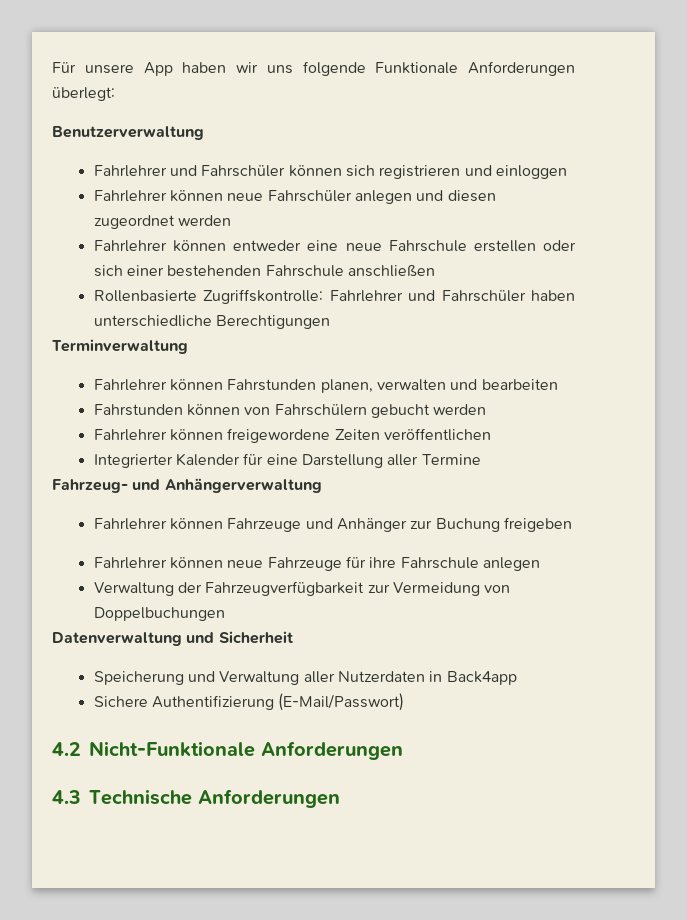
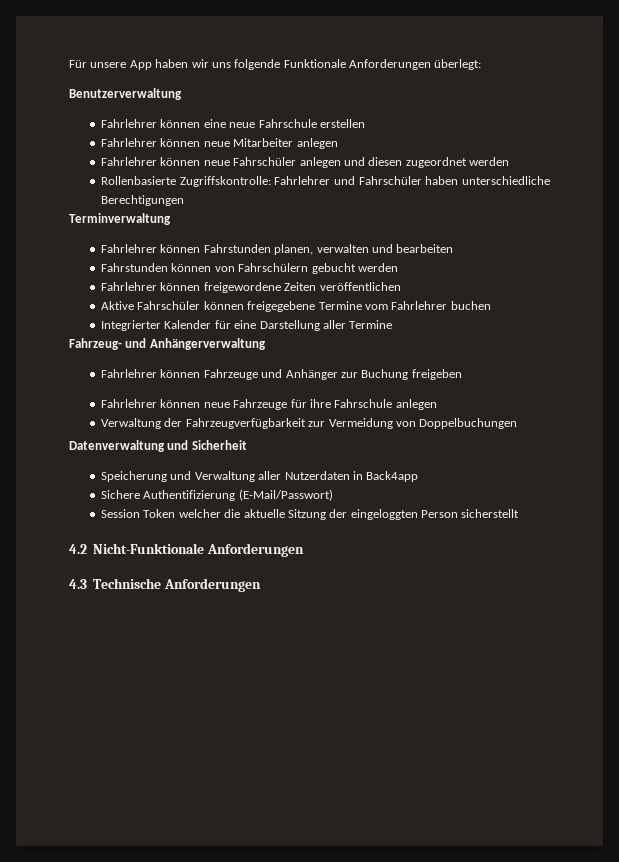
[170,165,568,179] und Fahrschüler können sich registrieren und einloggen -> [160,119,365,128] [101,138,338,149] können eine neue Fahrschule erstellen // Fahrlehrer können neue Mitarbeiter anlegen
[93,240,576,252] [93,265,436,277] // Fahrlehrer können entweder eine neue Fahrschule erstellen oder sich einer bestehenden Fahrschule anschließen -> (510, 161) none
(492, 434) none -> [101,301,491,312] // Aktive Fahrschüler können freigegebene Termine vom Fahrlehrer buchen
(405, 702) none -> [101,509,520,520] // Session Token welcher die aktuelle Sitzung der eingeloggten Person sicherstellt

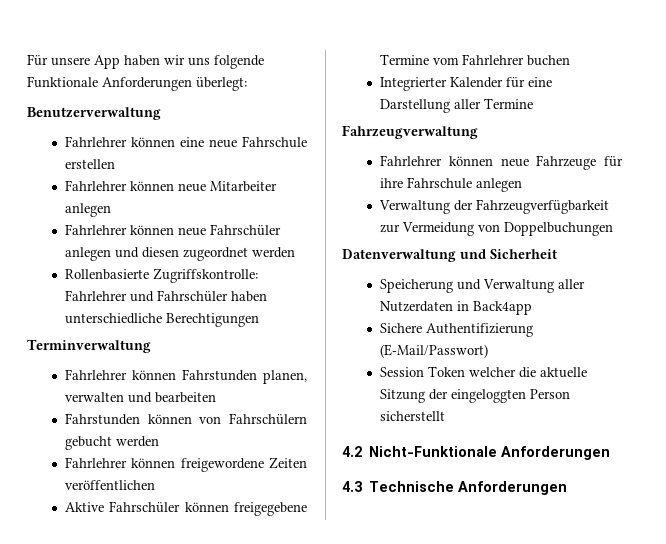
[69,338,266,350] [101,369,462,380] Fahrzeug- und Anhängerverwaltung // Fahrlehrer können Fahrzeuge und Anhänger zur Buchung freigeben -> [342,125,478,139] Fahrzeugverwaltung

